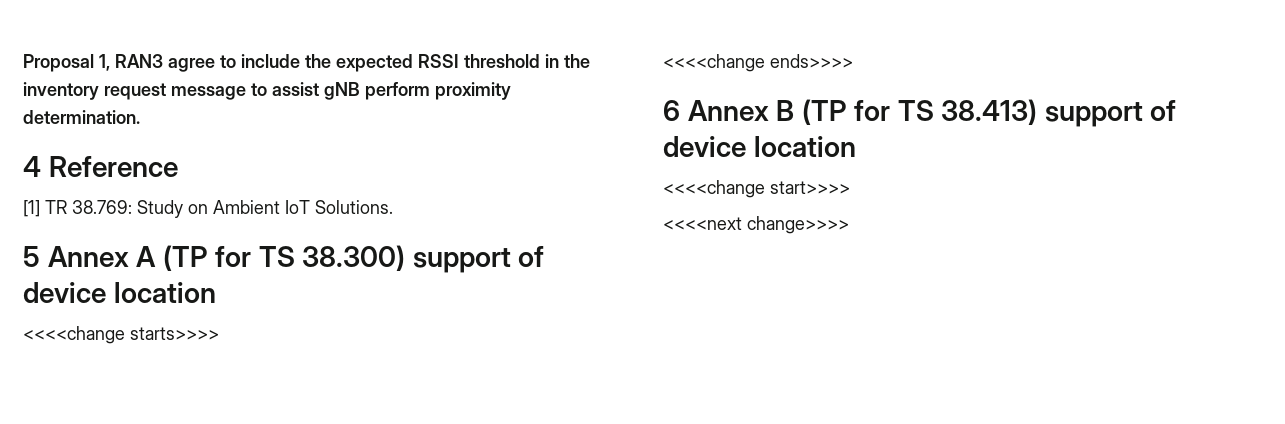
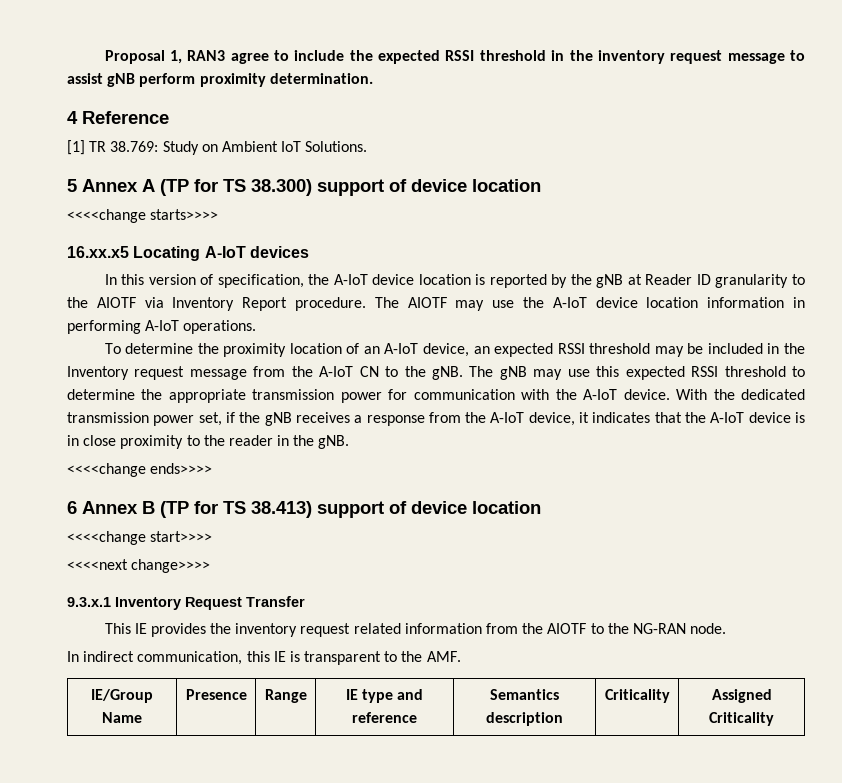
(219, 333) none -> [67,246,309,261] [104,274,805,288] [67,297,805,311] [67,320,257,334] [104,343,805,357] [67,366,806,380] [67,389,805,403] [67,412,805,426] [67,435,350,449] // 16.xx.x5 Locating A-IoT devices // In this version of specification, the A-IoT device location is reported by the gNB at Reader ID granularity to the AIOTF via Inventory Report procedure. The AIOTF may use the A-IoT device location information in performing A-IoT operations. // To determine the proximity location of an A-IoT device, an expected RSSI threshold may be included in the Inventory request message from the A-IoT CN to the gNB. The gNB may use this expected RSSI threshold to determine the appropriate transmission power for communication with the A-IoT device. With the dedicated transmission power set, if the gNB receives a response from the A-IoT device, it indicates that the A-IoT device is in close proximity to the reader in the gNB.
(849, 225) none -> [67,596,305,610] [104,623,727,637] [67,651,461,665] [91,689,153,703] [102,712,142,723] [185,689,247,700] [264,689,307,703] [345,689,424,703] [352,712,417,723] [490,689,559,700] [486,712,563,726] [604,689,670,703] [711,689,772,703] [709,712,774,726] // 9.3.x.1 Inventory Request Transfer // This IE provides the inventory request related information from the AIOTF to the NG-RAN node. // In indirect communication, this IE is transparent to the AMF. // IE/Group Name | Presence | Range | IE type and reference | Semantics description | Criticality | Assigned Criticality

